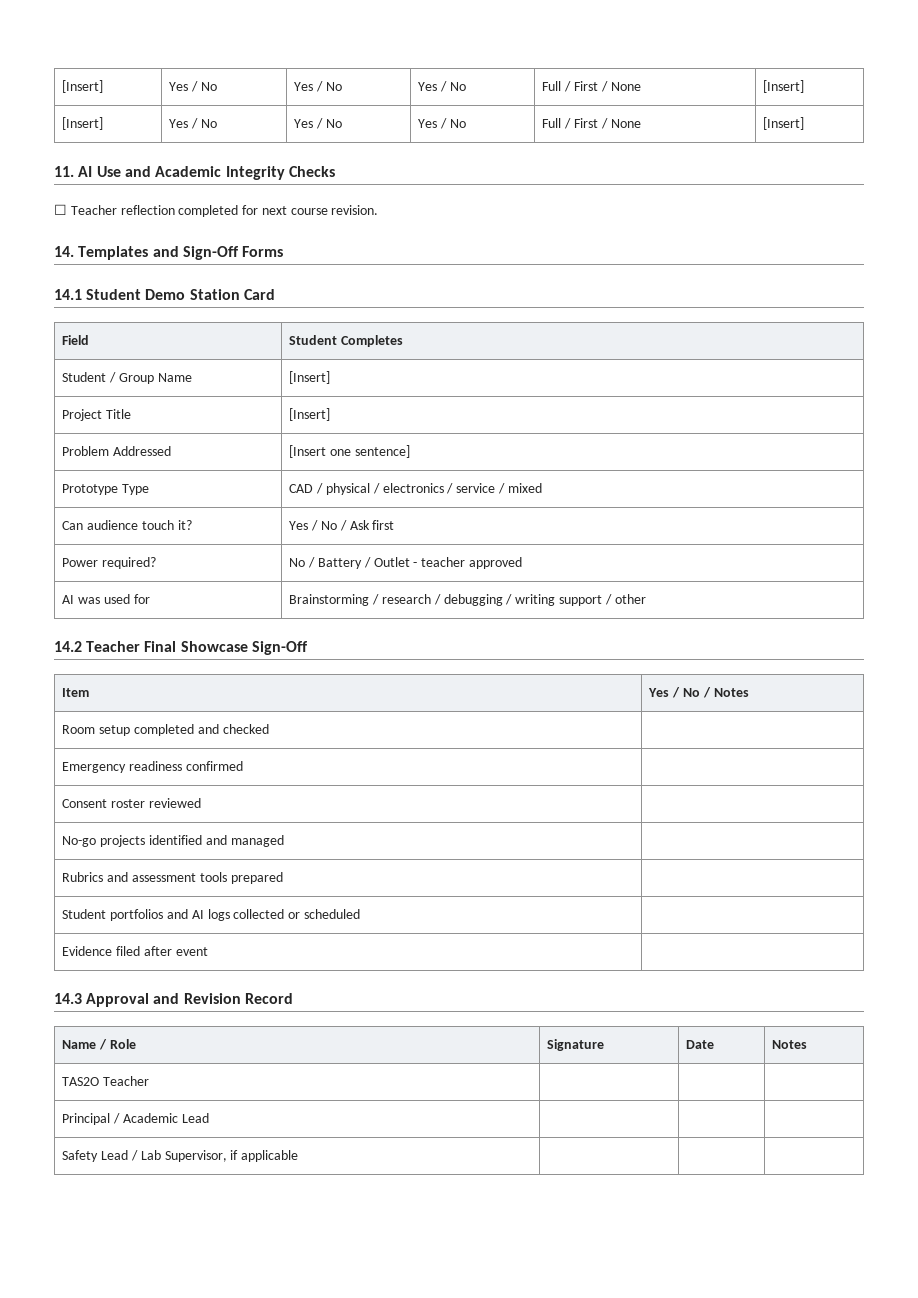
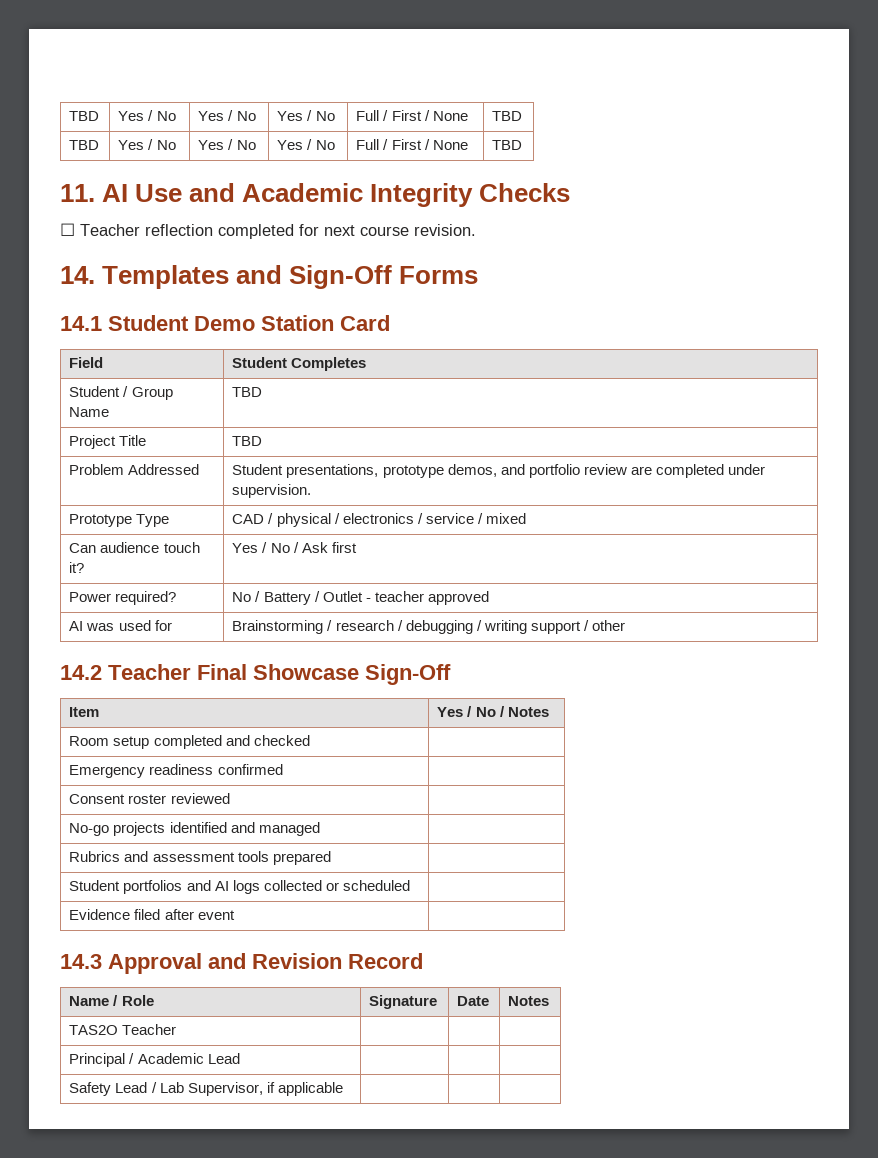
[62,80,104,93] [Insert] -> [69,111,100,121] TBD
[763,80,805,93] [62,117,104,130] [Insert] // [Insert] -> [492,111,523,121] [69,140,100,150] TBD // TBD
[763,117,805,130] [Insert] -> [492,140,523,150] TBD
[289,371,331,384] [Insert] -> [232,387,263,397] TBD
[289,408,331,421] [Insert] -> [232,436,263,446] TBD
[289,445,411,458] [Insert one sentence] -> [232,464,765,478] [232,484,312,498] Student presentations, prototype demos, and portfolio review are completed under supervision.

